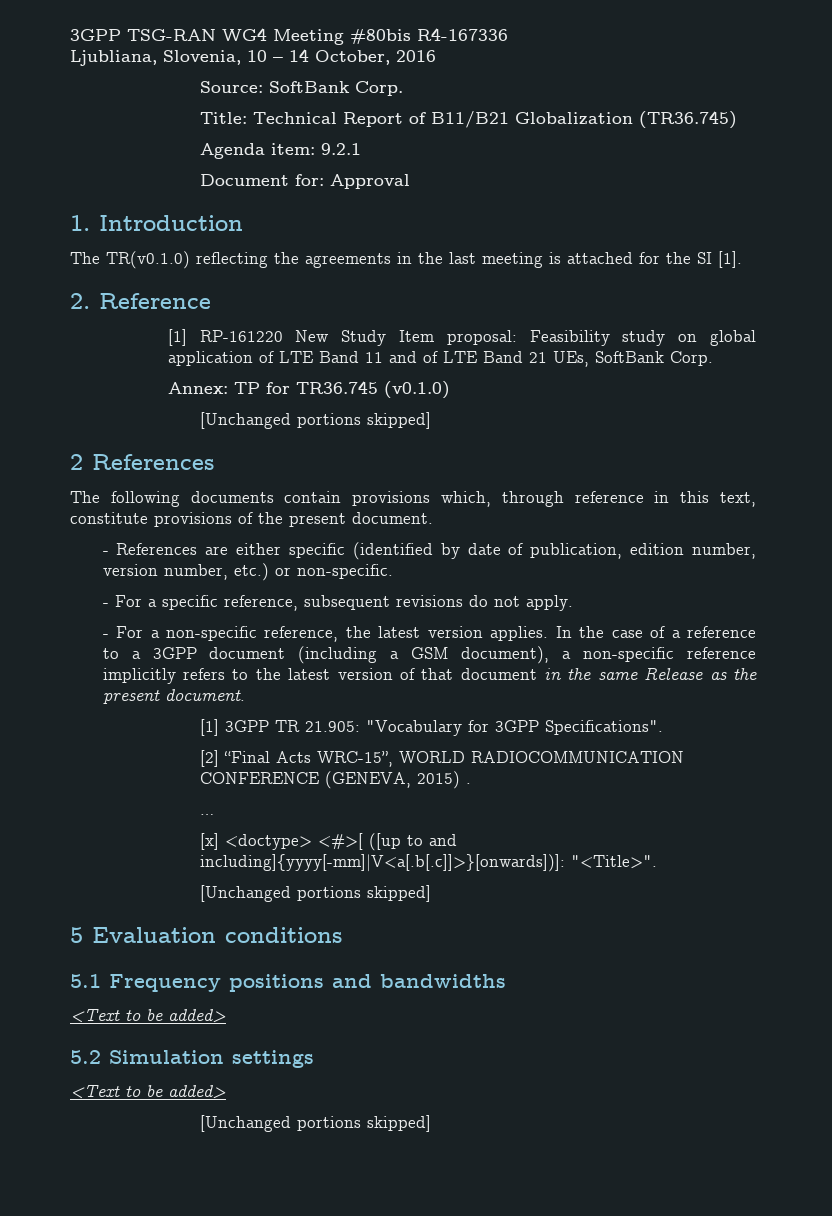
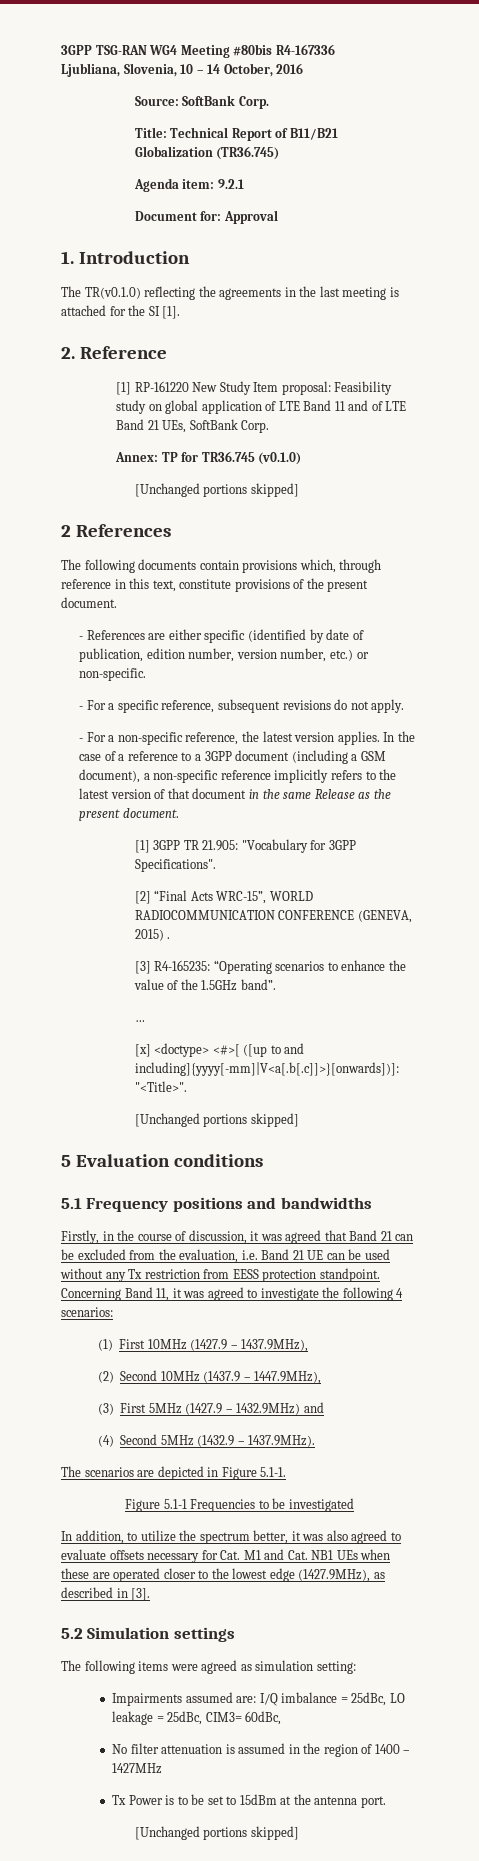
(472, 783) none -> [134,960,406,974] [133,979,276,991] // [3] R4-165235: “Operating scenarios to enhance the value of the 1.5GHz band”.
[70,1009,226,1023] [70,1050,314,1068] [70,1085,226,1099] <Text to be added> // 5.2 Simulation settings // <Text to be added> -> [61,1230,414,1244] [61,1249,390,1263] [60,1268,380,1282] [61,1287,404,1301] [61,1307,113,1317] [97,1339,309,1352] [97,1370,322,1384] [97,1402,324,1415] [97,1434,316,1447] [61,1466,287,1480] [125,1498,354,1512] [61,1530,401,1544] [61,1549,391,1563] [61,1568,385,1582] [61,1587,151,1601] [61,1627,235,1642] [61,1660,356,1674] [112,1692,405,1706] [112,1711,282,1725] [112,1743,411,1757] [112,1763,163,1774] [112,1794,386,1808] Firstly, in the course of discussion, it was agreed that Band 21 can be excluded from the evaluation, i.e. Band 21 UE can be used without any Tx restriction from EESS protection standpoint. Concerning Band 11, it was agreed to investigate the following 4 scenarios: // (1) First 10MHz (1427.9 – 1437.9MHz), // (2) Second 10MHz (1437.9 – 1447.9MHz), // (3) First 5MHz (1427.9 – 1432.9MHz) and // (4) Second 5MHz (1432.9 – 1437.9MHz). // The scenarios are depicted in Figure 5.1-1. // Figure 5.1-1 Frequencies to be investigated // In addition, to utilize the spectrum better, it was also agreed to evaluate offsets necessary for Cat. M1 and Cat. NB1 UEs when these are operated closer to the lowest edge (1427.9MHz), as described in [3]. // 5.2 Simulation settings // The following items were agreed as simulation setting: // Impairments assumed are: I/Q imbalance = 25dBc, LO leakage = 25dBc, CIM3= 60dBc, // No filter attenuation is assumed in the region of 1400 – 1427MHz // Tx Power is to be set to 15dBm at the antenna port.

